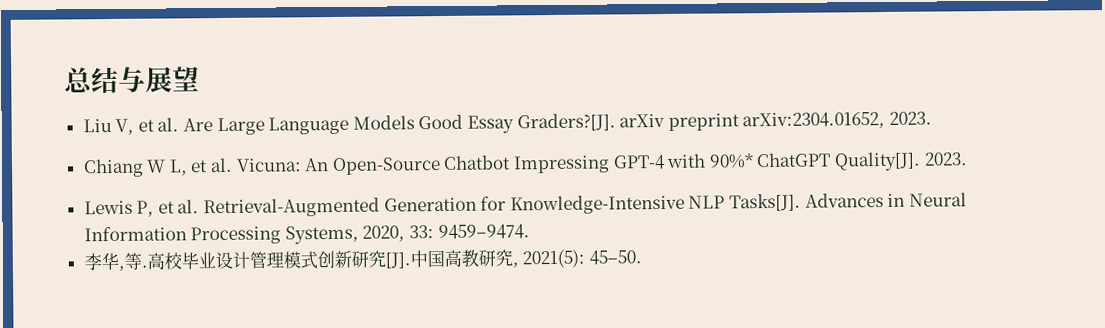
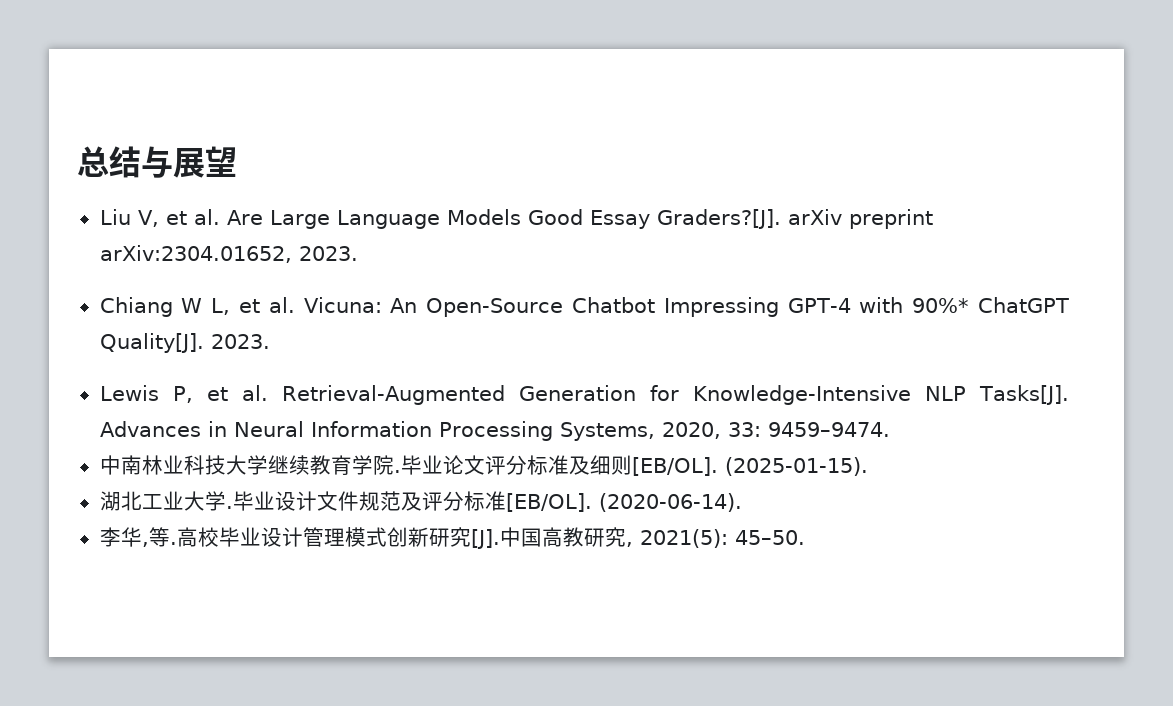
(530, 232) none -> [99,455,868,476] [99,491,742,512] // 中南林业科技大学继续教育学院.毕业论文评分标准及细则[EB/OL]. (2025-01-15). // 湖北工业大学.毕业设计文件规范及评分标准[EB/OL]. (2020-06-14).

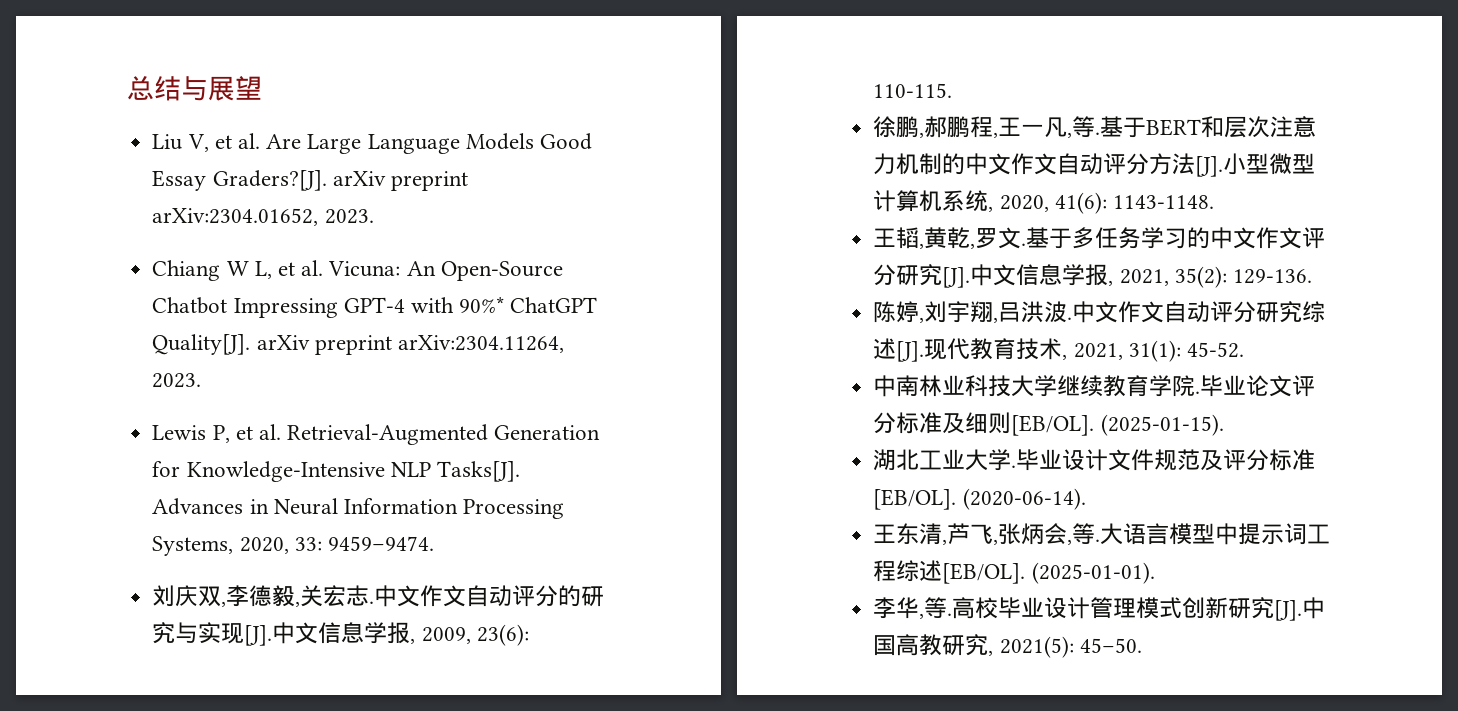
(204, 343) none -> [256,335,564,355] arXiv preprint arXiv:2304.11264,
(890, 429) none -> [152,585,605,607] [152,622,529,646] [873,83,953,98] [873,116,1317,138] [873,153,1316,177] [873,190,1214,214] [873,227,1326,249] [873,264,1312,288] [873,301,1326,323] [873,338,1244,362] // 刘庆双,李德毅,关宏志.中文作文自动评分的研究与实现[J].中文信息学报, 2009, 23(6): 110-115. // 徐鹏,郝鹏程,王一凡,等.基于BERT和层次注意力机制的中文作文自动评分方法[J].小型微型计算机系统, 2020, 41(6): 1143-1148. // 王韬,黄乾,罗文.基于多任务学习的中文作文评分研究[J].中文信息学报, 2021, 35(2): 129-136. // 陈婷,刘宇翔,吕洪波.中文作文自动评分研究综述[J].现代教育技术, 2021, 31(1): 45-52.
(742, 502) none -> [873,523,1331,545] [873,560,1155,584] // 王东清,芦飞,张炳会,等.大语言模型中提示词工程综述[EB/OL]. (2025-01-01).

